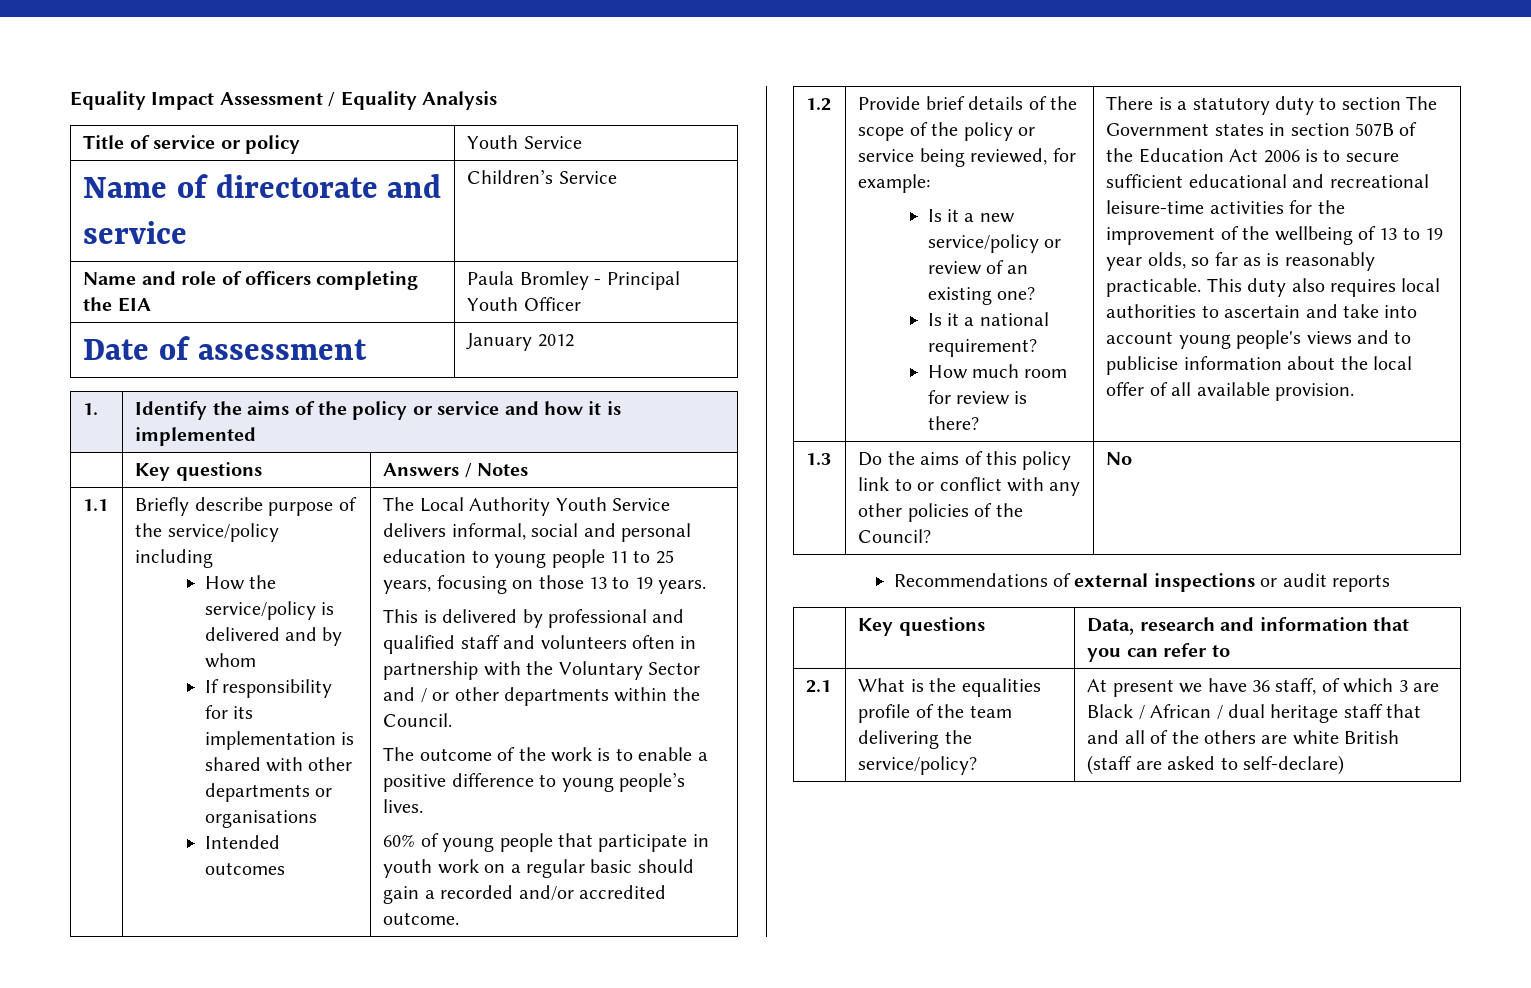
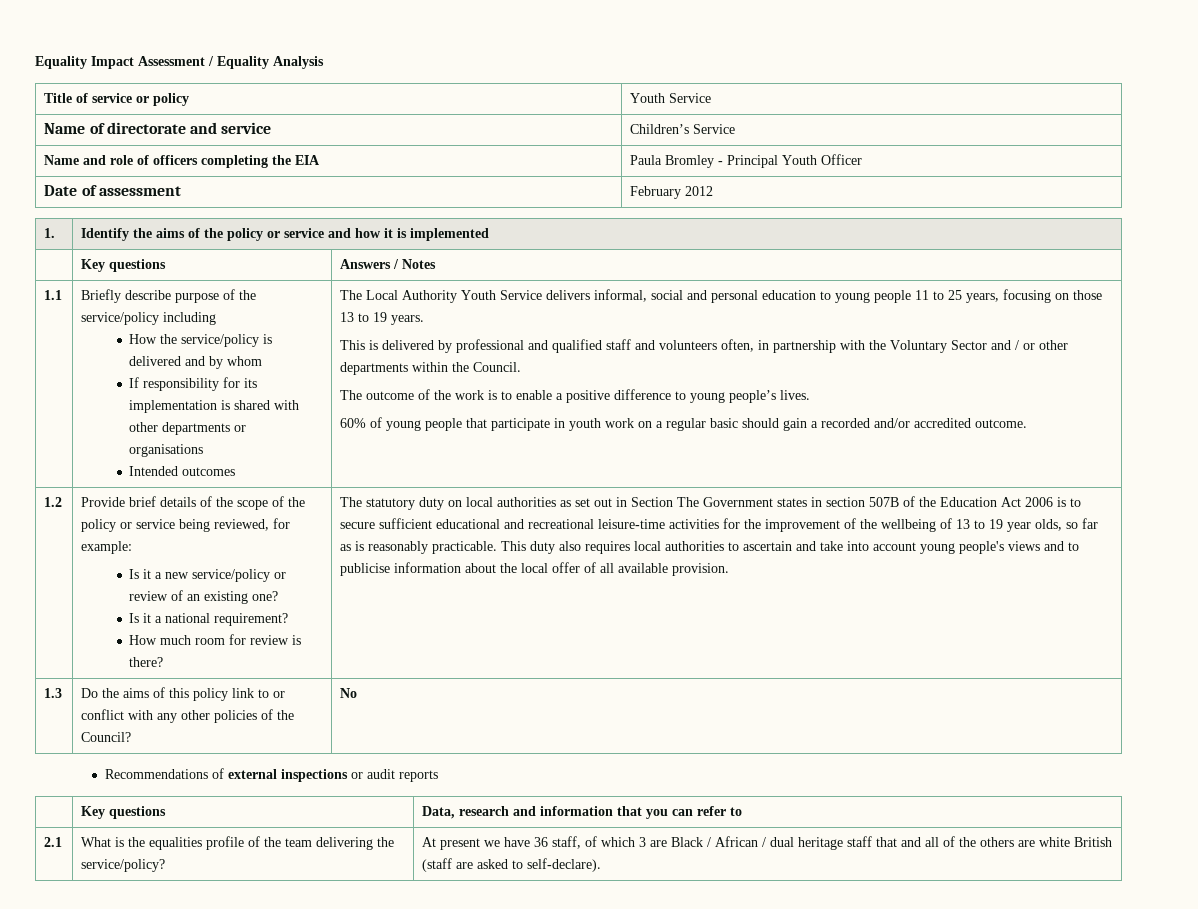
[466,333,533,351] January -> [630,186,682,199] February
[632,635,676,649] often -> [721,339,755,352] often,
[1106,96,1401,115] There is a statutory duty to section -> [340,497,674,510] The statutory duty on local authorities as set out in Section
[1243,755,1345,775] self-declare) -> [527,858,602,872] self-declare).

